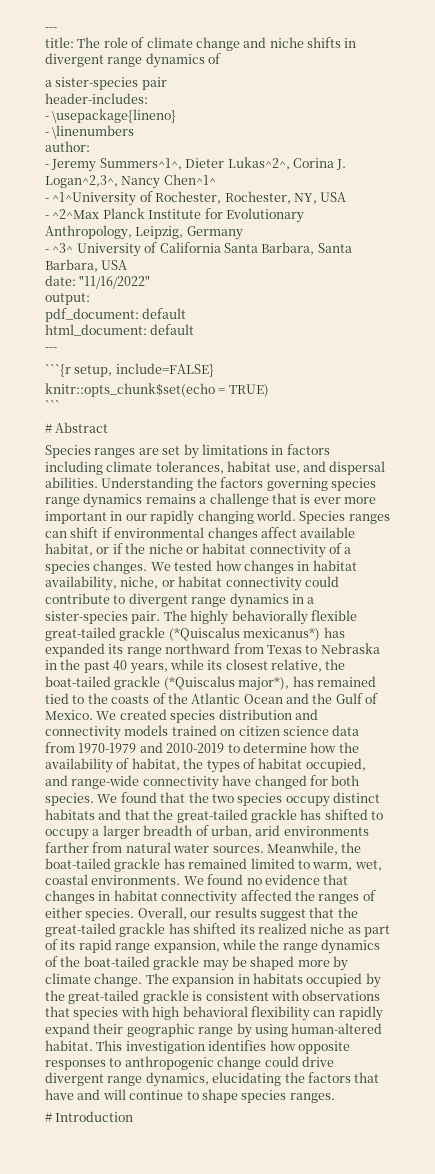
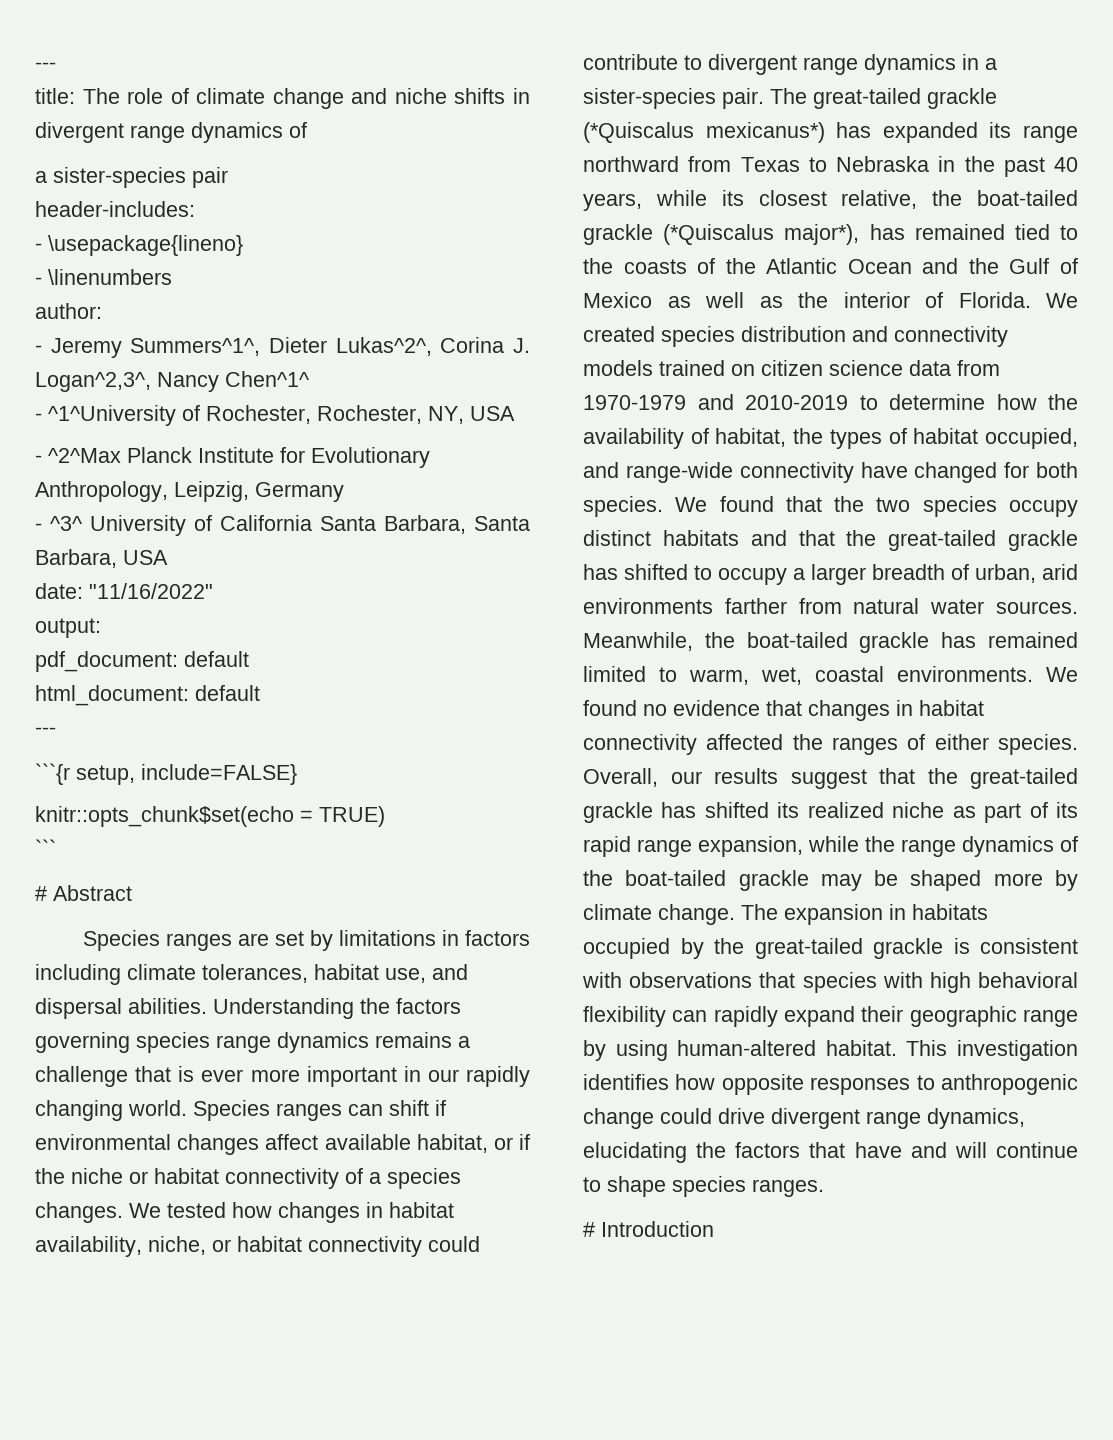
[190,610,357,625] highly behaviorally flexible -> (807, 96) none
[45,710,93,720] Mexico. -> [583,292,1031,308] Mexico as well as the interior of Florida.

